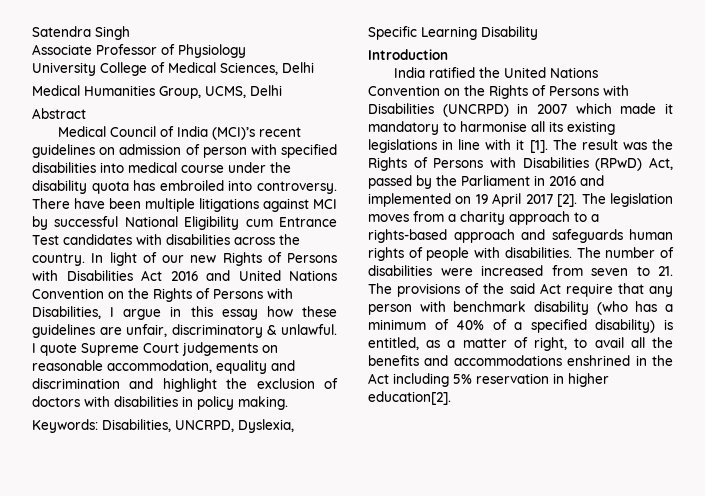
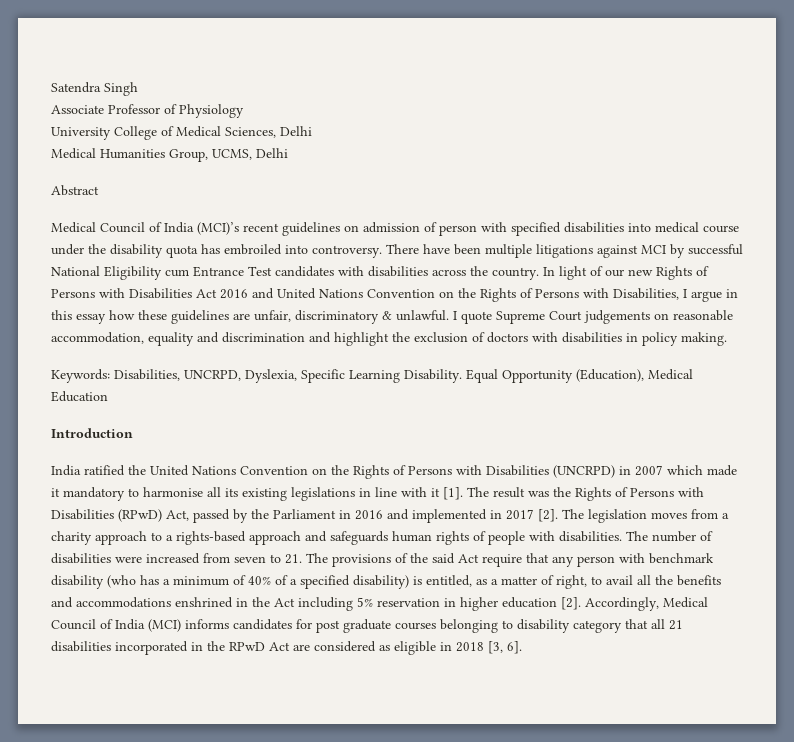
[481,26,538,40] Disability -> [404,369,693,383] [51,391,108,402] Disability. Equal Opportunity (Education), Medical Education
[455,193,522,207] on 19 April -> [490,510,502,519] in
[368,391,451,405] education[2]. -> [502,597,708,611] [51,619,683,633] [51,641,522,655] education [2]. Accordingly, Medical Council of India (MCI) informs candidates for post graduate courses belonging to disability category that all 21 disabilities incorporated in the RPwD Act are considered as eligible in 2018 [3, 6].

